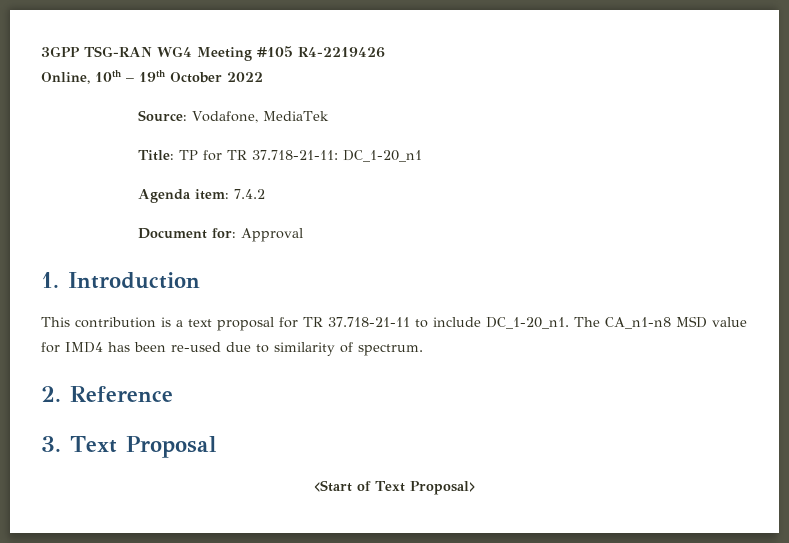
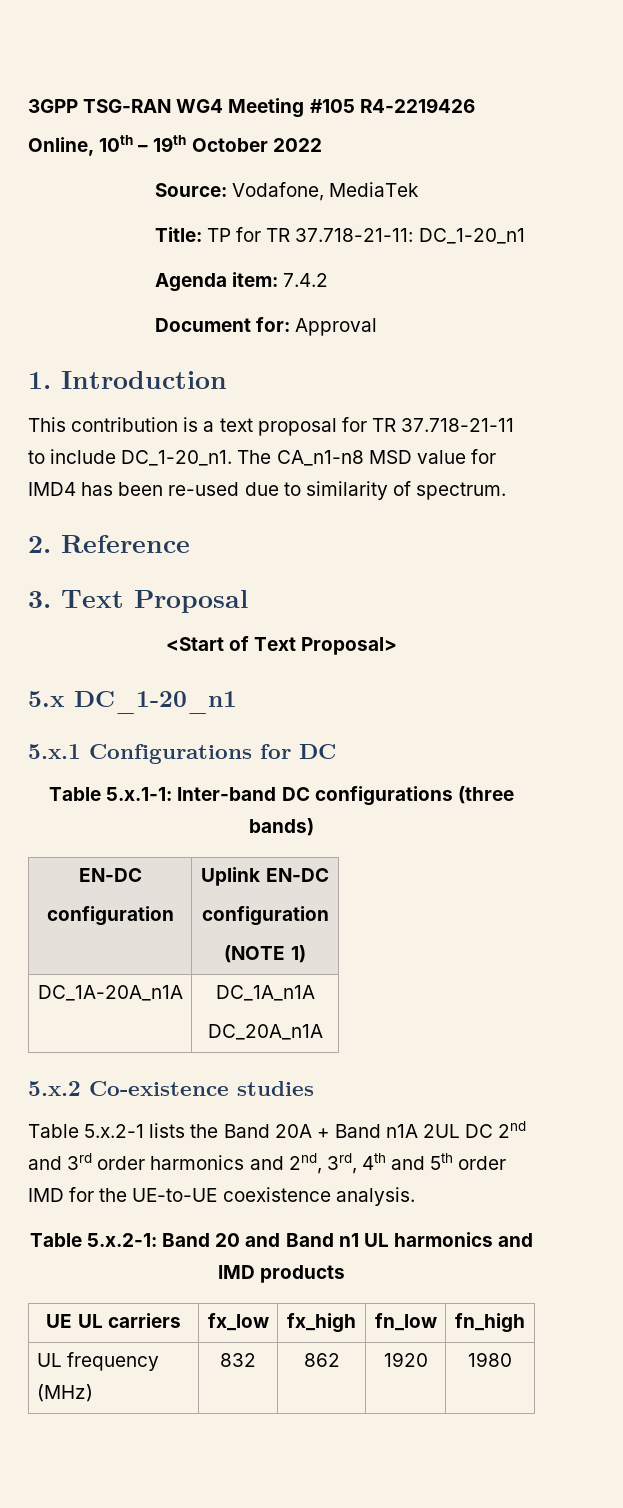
(476, 488) none -> [28,691,237,714] [28,744,336,764] [49,786,514,806] [249,818,314,836] [78,868,142,882] [46,906,174,926] [201,867,329,886] [201,906,329,926] [224,945,306,963] [37,985,183,1001] [215,985,315,1001] [207,1024,323,1040] [28,1081,314,1096] [28,1121,527,1138] [28,1153,507,1174] [28,1187,415,1206] [29,1232,534,1247] [217,1265,346,1283] [46,1313,181,1328] [207,1313,269,1331] [287,1313,356,1333] [374,1313,437,1331] [455,1313,525,1333] [36,1352,159,1371] [36,1384,93,1402] [220,1353,256,1367] [303,1353,340,1367] [383,1352,428,1367] [468,1352,512,1367] // 5.x DC_1-20_n1 // 5.x.1 Configurations for DC // Table 5.x.1-1: Inter-band DC configurations (three bands) // EN-DC // configuration | Uplink EN-DC // configuration // (NOTE 1) // DC_1A-20A_n1A | DC_1A_n1A // DC_20A_n1A // 5.x.2 Co-existence studies // Table 5.x.2-1 lists the Band 20A + Band n1A 2UL DC 2nd and 3rd order harmonics and 2nd, 3rd, 4th and 5th order IMD for the UE-to-UE coexistence analysis. // Table 5.x.2-1: Band 20 and Band n1 UL harmonics and IMD products // UE UL carriers | fx_low | fx_high | fn_low | fn_high // UL frequency (MHz) | 832 | 862 | 1920 | 1980

